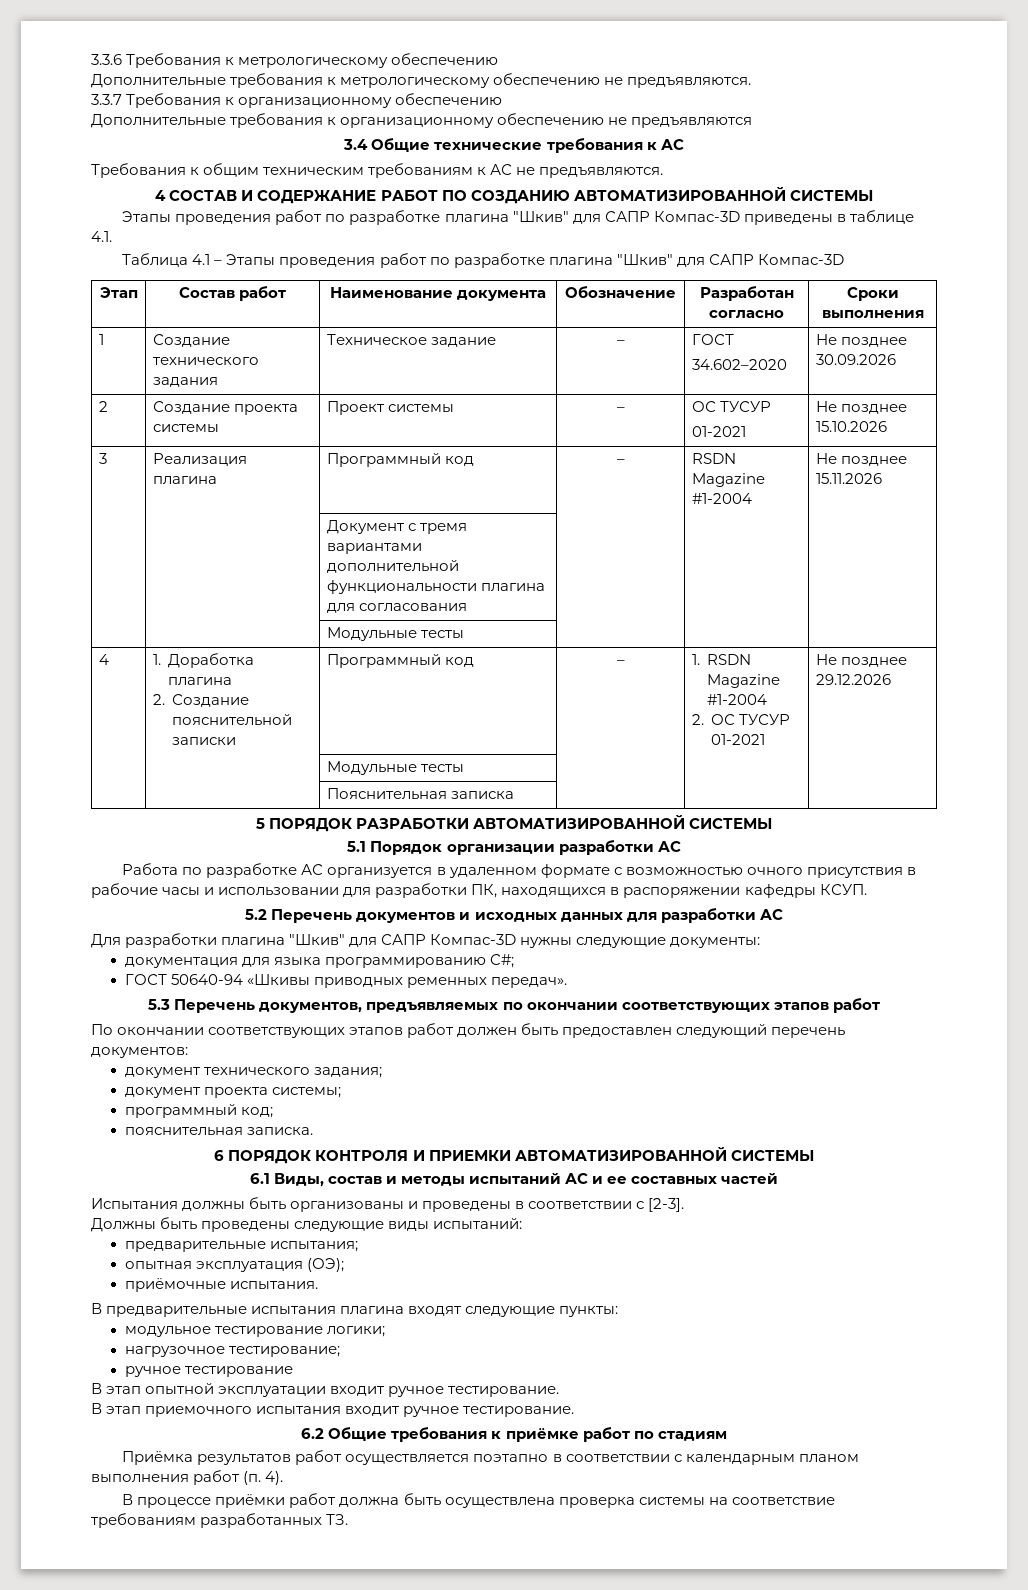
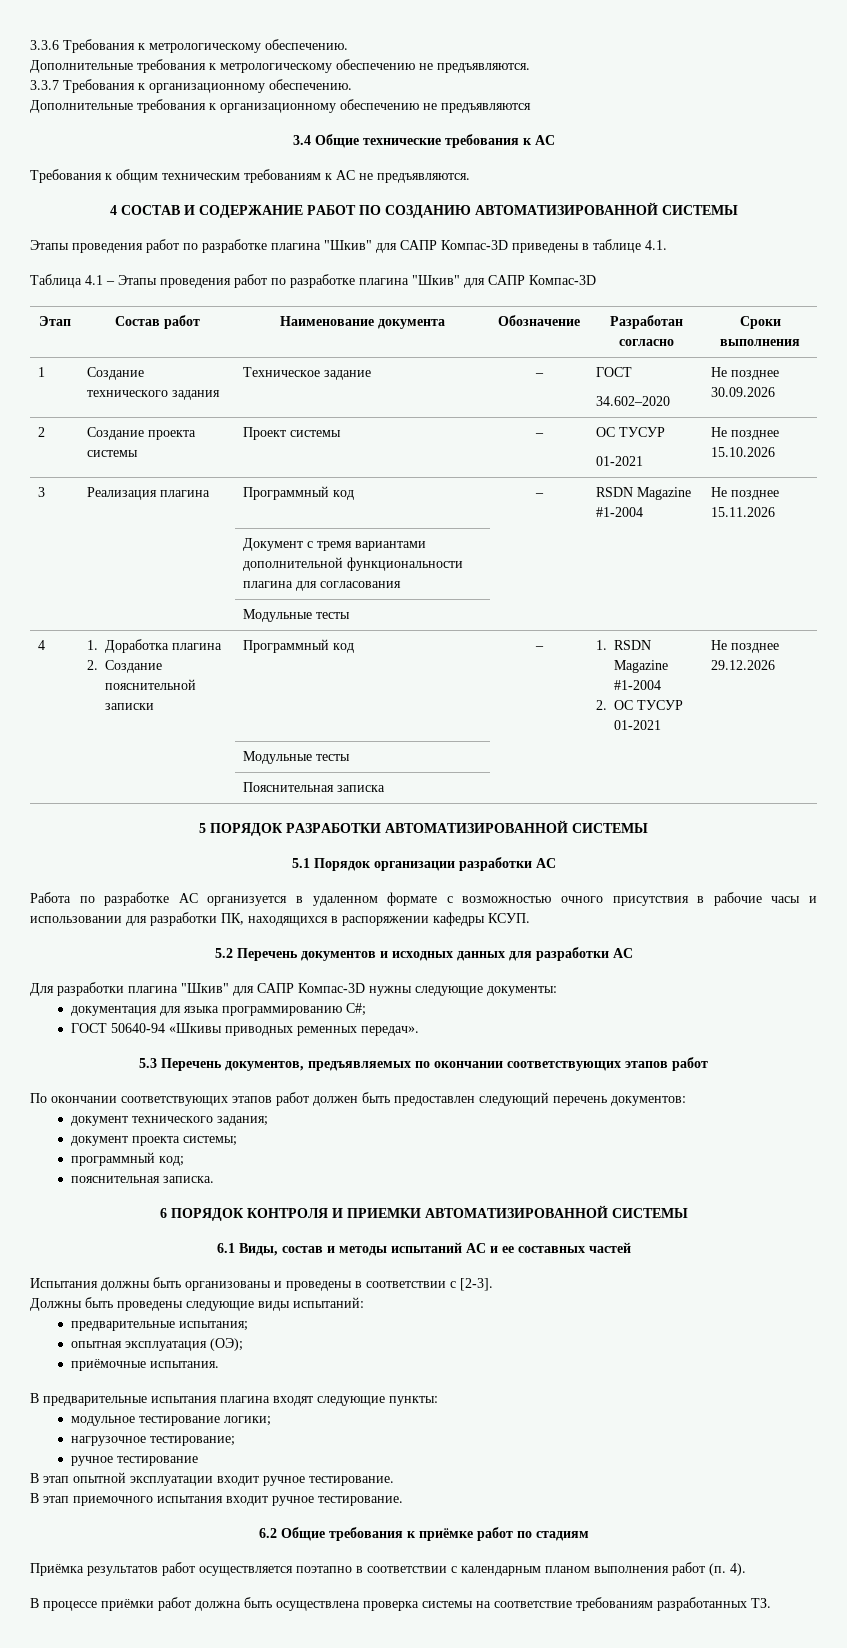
[391,53,499,65] обеспечению -> [265,39,348,50] обеспечению.
[395,93,503,105] обеспечению -> [269,79,352,90] обеспечению.

